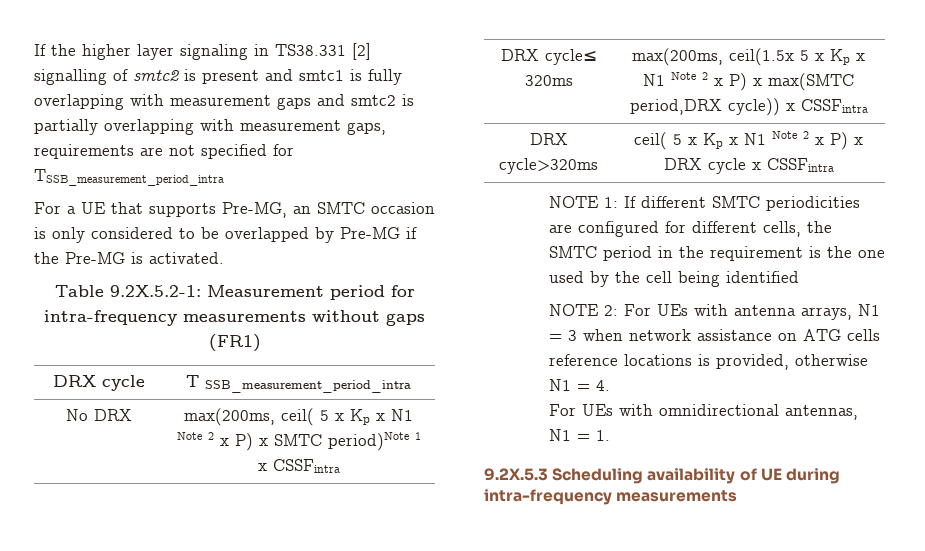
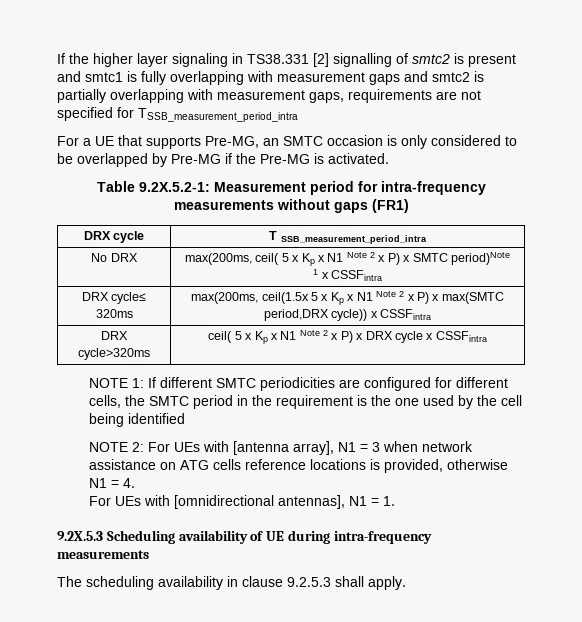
[733,305,852,320] antenna arrays, -> [233,441,335,455] [antenna array],
[658,404,858,420] omnidirectional antennas, -> [174,495,346,509] [omnidirectional antennas],
(738, 496) none -> [57,576,406,590] // The scheduling availability in clause 9.2.5.3 shall apply.

